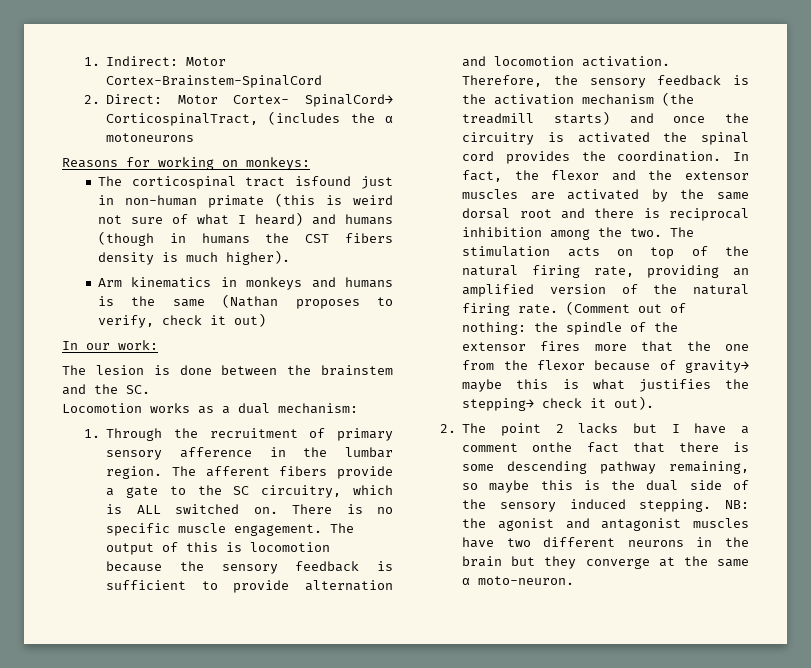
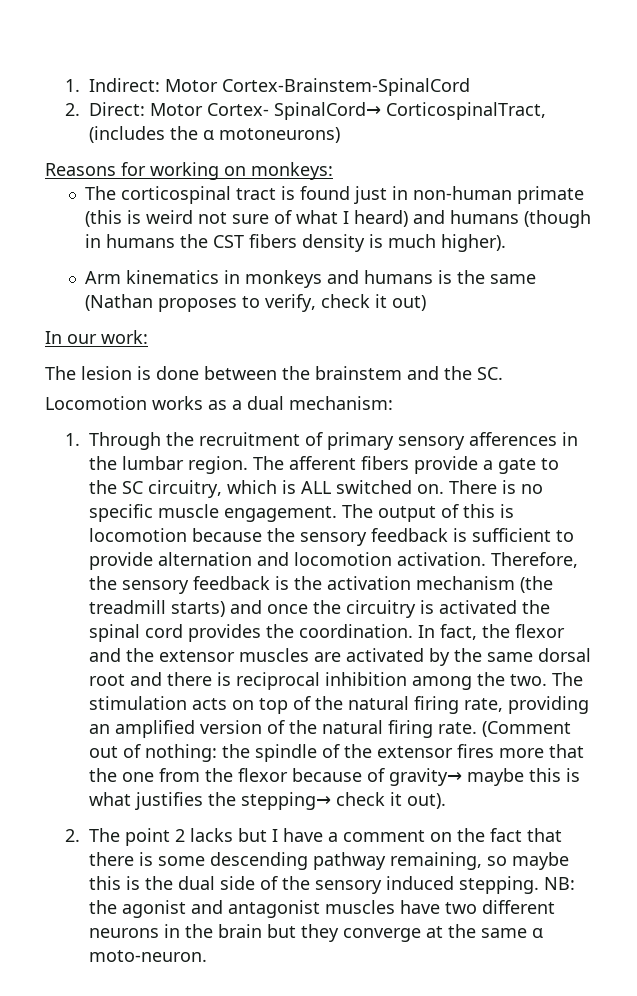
[106,133,195,142] motoneurons -> [219,127,341,143] motoneurons)
[295,176,352,186] isfound -> [281,186,351,200] is found
[179,447,252,458] afference -> [469,432,558,446] afferences
[532,442,573,452] onthe -> [430,828,486,842] on the

